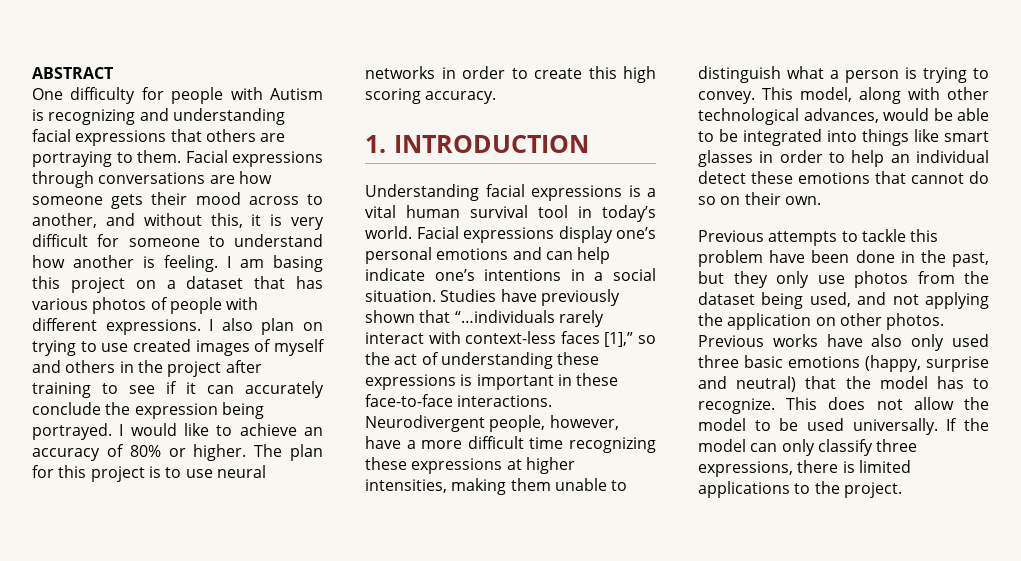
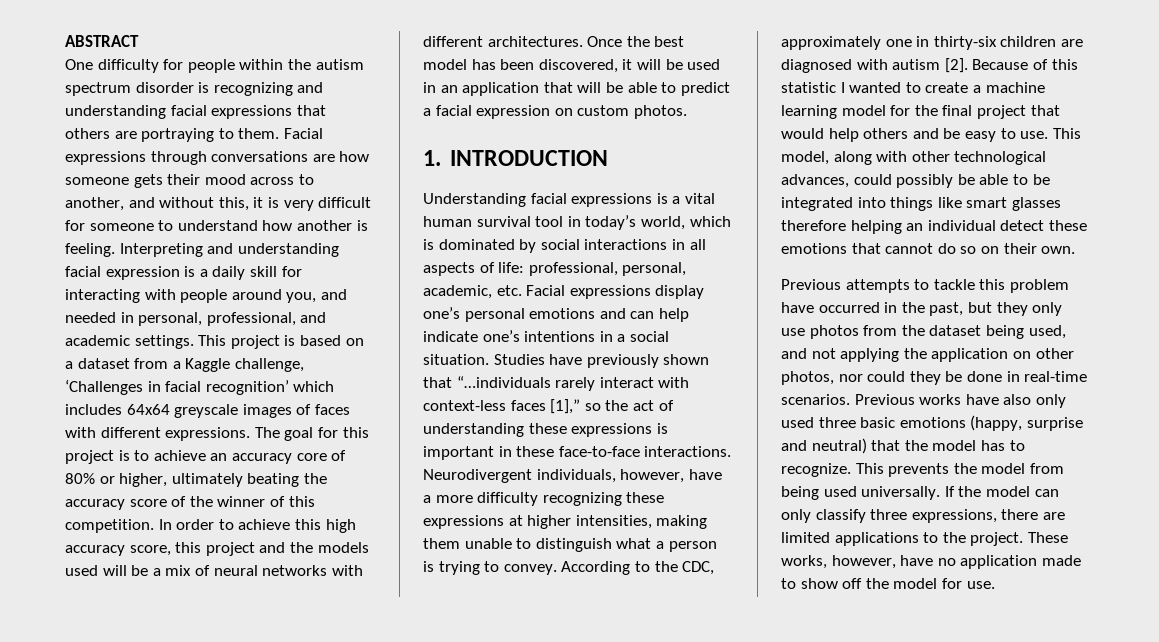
[230,87,323,100] with Autism -> [239,59,364,70] [65,82,194,96] within the autism spectrum disorder
[227,255,323,272] [32,276,323,293] [32,297,259,314] [32,318,323,335] [32,339,325,356] [32,360,262,377] [32,381,324,398] [32,402,264,419] [32,423,323,440] [32,444,323,461] I am basing this project on a dataset that has various photos of people with different expressions. I also plan on trying to use created images of myself and others in the project after training to see if it can accurately conclude the expression being portrayed. I would like to achieve an accuracy of 80% or higher. The plan -> [119,243,339,257] [65,266,302,280] [65,289,347,303] [65,312,327,326] [65,335,364,349] [65,358,304,372] [65,379,335,395] [65,404,350,418] [65,427,314,441] Interpreting and understanding facial expression is a daily skill for interacting with people around you, and needed in personal, professional, and academic settings. This project is based on a dataset from a Kaggle challenge, ‘Challenges in facial recognition’ which includes 64x64 greyscale images of faces with different expressions. The goal
[185,465,266,478] [365,66,656,83] [365,88,497,104] use neural networks in order to create this high scoring accuracy. -> [153,450,347,464] [65,473,327,487] [65,496,315,510] [65,519,356,533] [65,542,369,556] [65,565,363,576] [423,36,685,47] [423,59,721,73] [423,82,730,96] [423,105,687,119] achieve an accuracy core of 80% or higher, ultimately beating the accuracy score of the winner of this competition. In order to achieve this high accuracy score, this project and the models used will be a mix of neural networks with different architectures. Once the best model has been discovered, it will be used in an application that will be able to predict a facial expression on custom photos.
[365,226,412,239] world. -> [640,216,731,230] [423,239,706,253] [423,262,687,276] [423,285,522,299] world, which is dominated by social interactions in all aspects of life: professional, personal, academic, etc.
[489,415,546,432] people, -> [536,469,616,483] individuals,
[467,436,564,449] difficult time -> [477,492,539,506] difficulty
(755, 97) none -> [561,561,715,575] [781,36,1083,50] [781,58,1078,73] [781,82,1045,93] [781,105,1060,119] [781,128,1049,142] According to the CDC, approximately one in thirty-six children are diagnosed with autism [2]. Because of this statistic I wanted to create a machine learning model for the final project that would help others and be easy to use.
[883,108,929,121] would -> [853,174,954,188] could possibly
[759,150,885,167] in order to help -> [781,220,902,234] therefore helping
[811,250,895,263] been done -> [818,302,880,313] occurred
[886,313,945,330] photos. -> [781,371,1088,385] [781,394,850,405] photos, nor could they be done in real-time scenarios.
[828,397,989,410] [698,418,799,431] does not allow the model to be -> [888,463,1064,477] [781,486,819,500] prevents the model from being
[842,461,855,473] is -> [1042,512,1065,520] are
(902, 490) none -> [1027,532,1068,543] [781,555,1081,569] [781,578,995,589] These works, however, have no application made to show off the model for use.

